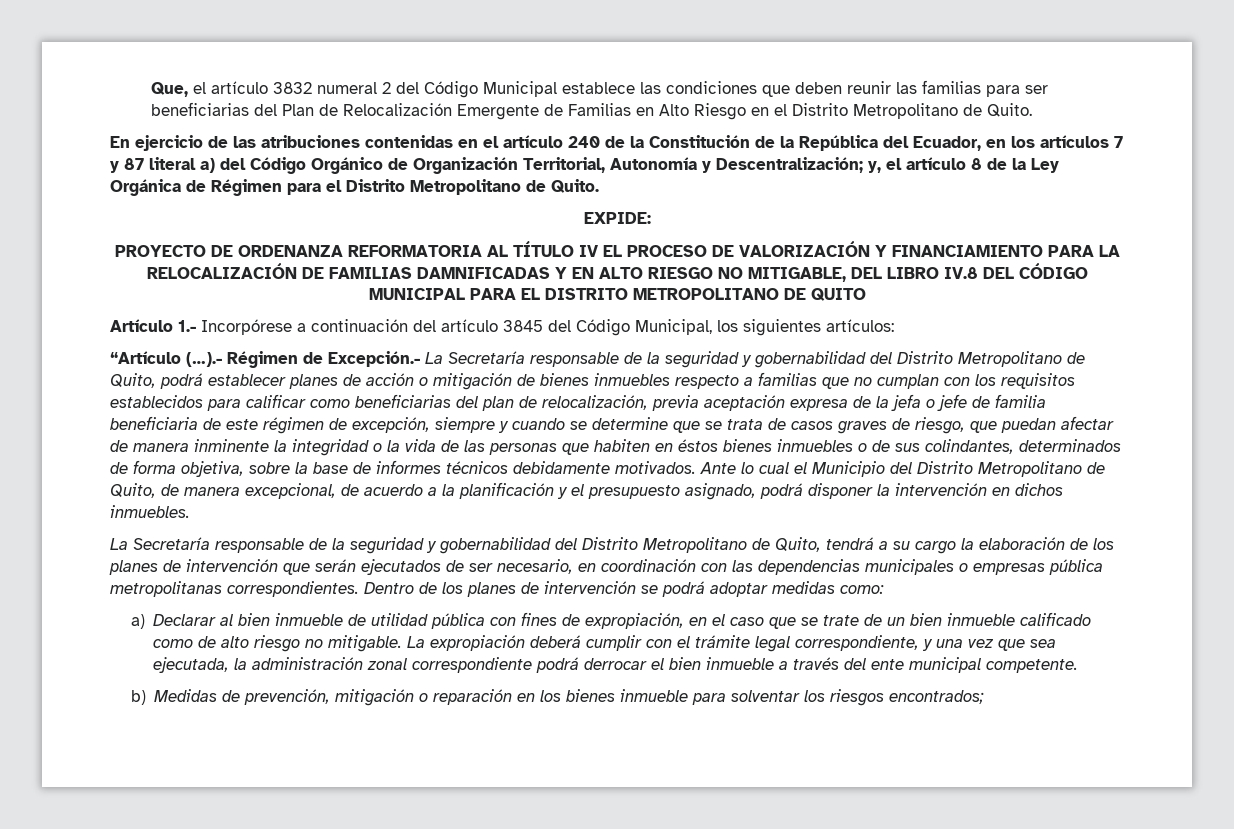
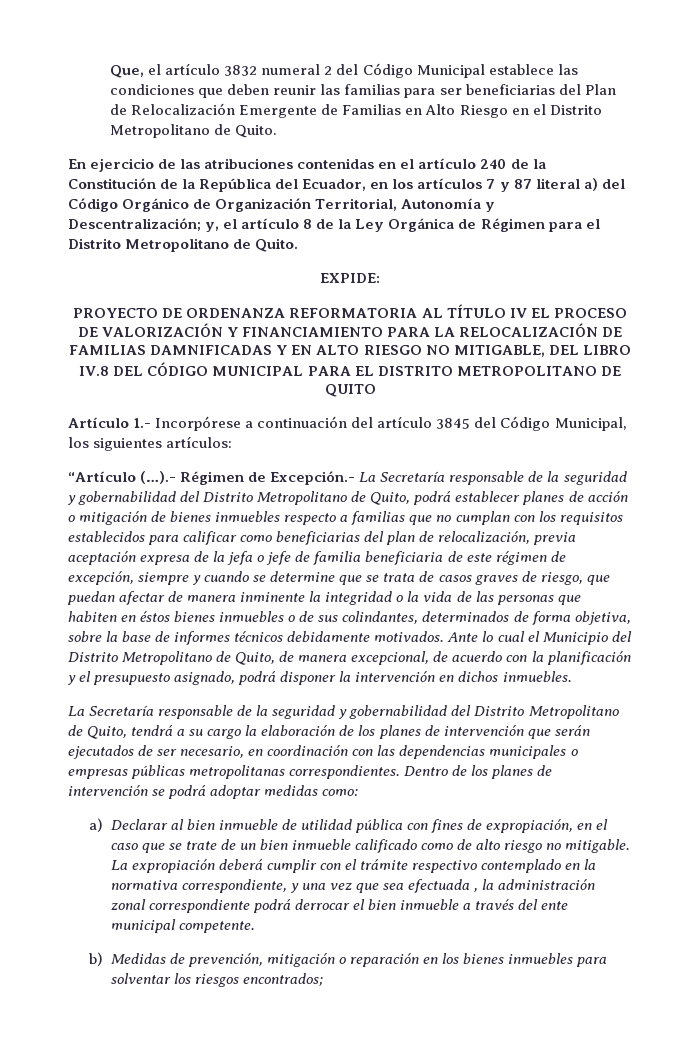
[428,487,437,496] a -> [506,655,528,662] con
[1049,559,1103,575] pública -> [131,765,186,779] públicas
[755,636,791,652] legal -> [411,859,597,873] [110,880,178,890] respectivo contemplado en la normativa
[153,657,230,673] ejecutada, -> [407,879,478,893] efectuada ,
[620,689,689,702] inmueble -> [508,953,574,964] inmuebles

